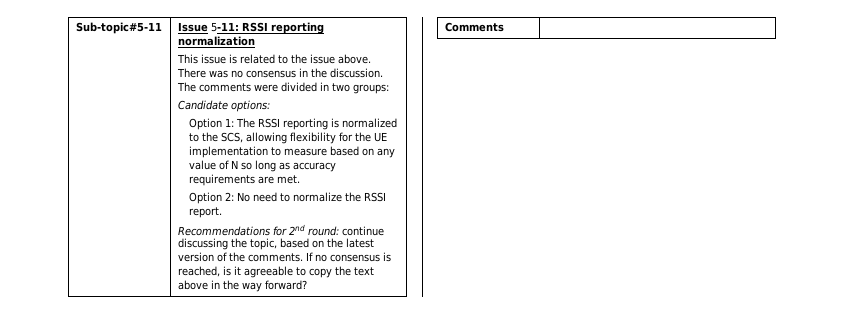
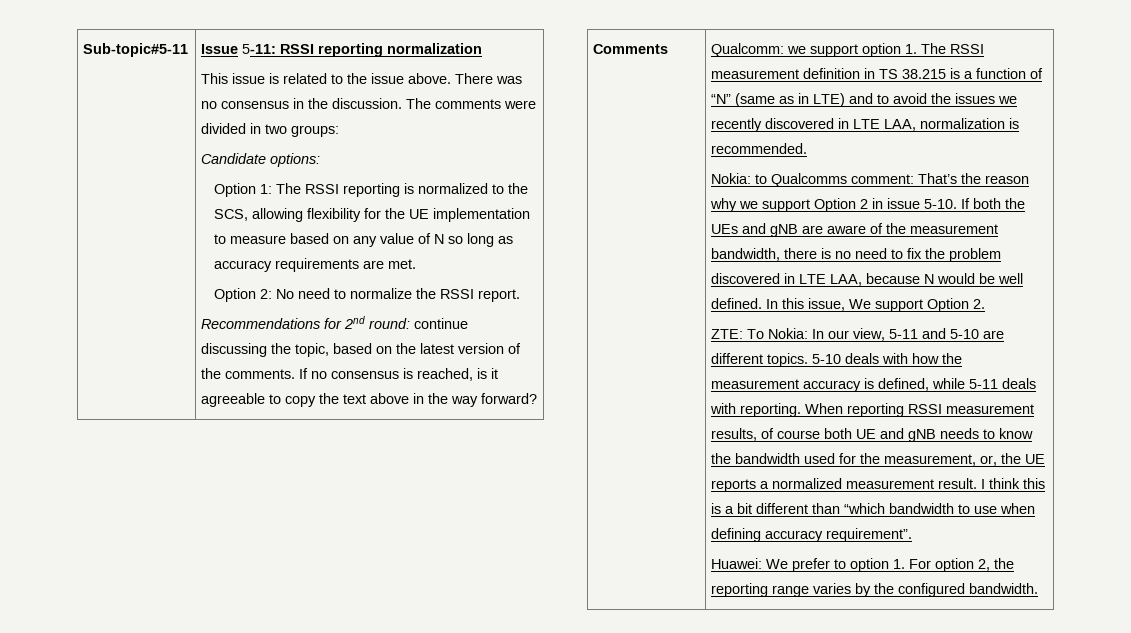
(504, 27) none -> [711,43,985,57] [711,68,1044,79] [711,93,1018,107] [711,118,1020,132] [711,143,808,154] [711,173,1030,187] [710,198,1026,212] [711,223,999,237] [711,248,1002,262] [711,273,1024,286] [711,298,986,312] [711,328,1005,341] [711,353,963,367] [711,378,1037,392] [710,403,1035,417] [711,428,1034,442] [711,453,1046,466] [711,478,1046,492] [711,503,1036,514] [711,528,913,542] [711,558,1015,572] [711,583,1039,597] Qualcomm: we support option 1. The RSSI measurement definition in TS 38.215 is a function of “N” (same as in LTE) and to avoid the issues we recently discovered in LTE LAA, normalization is recommended. // Nokia: to Qualcomms comment: That’s the reason why we support Option 2 in issue 5-10. If both the UEs and gNB are aware of the measurement bandwidth, there is no need to fix the problem discovered in LTE LAA, because N would be well defined. In this issue, We support Option 2. // ZTE: To Nokia: In our view, 5-11 and 5-10 are different topics. 5-10 deals with how the measurement accuracy is defined, while 5-11 deals with reporting. When reporting RSSI measurement results, of course both UE and gNB needs to know the bandwidth used for the measurement, or, the UE reports a normalized measurement result. I think this is a bit different than “which bandwidth to use when defining accuracy requirement”. // Huawei: We prefer to option 1. For option 2, the reporting range varies by the configured bandwidth.

